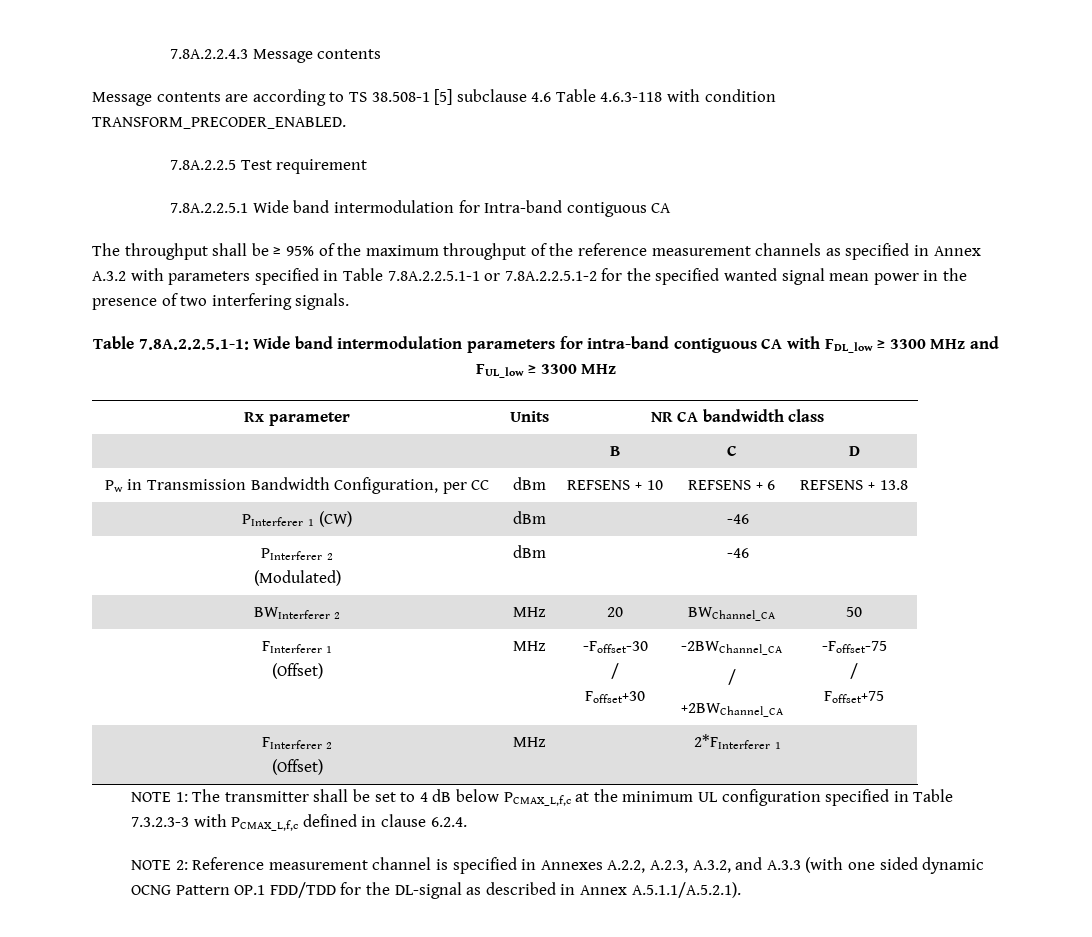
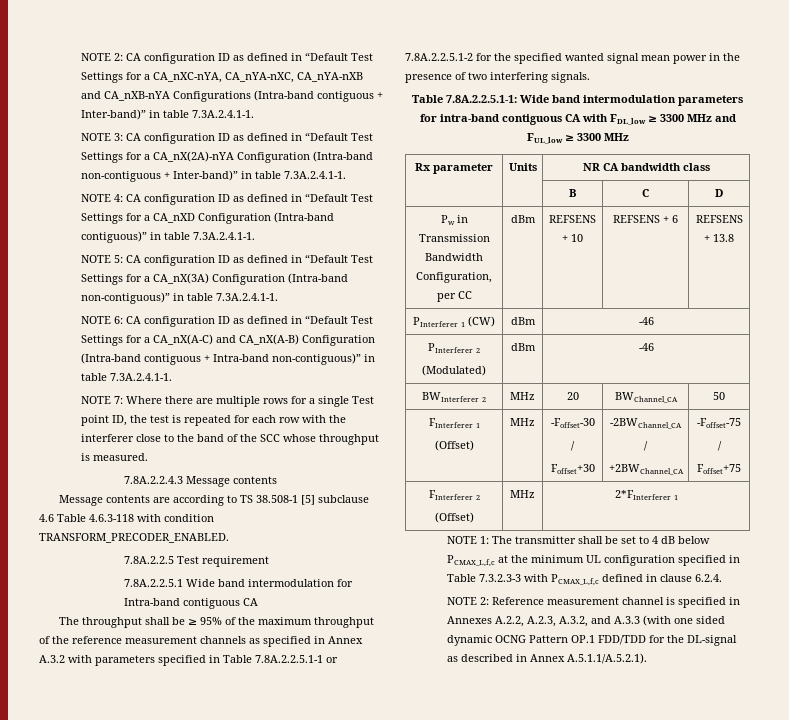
(170, 54) none -> [81,52,374,64] [81,72,364,83] [81,90,384,102] [81,109,255,120] [81,132,374,144] [81,151,374,163] [81,170,347,182] [81,193,374,205] [81,212,335,224] [81,231,256,243] [81,254,374,266] [81,273,349,285] [81,292,279,304] [81,315,374,327] [81,334,376,346] [81,353,376,365] [81,373,173,381] [81,396,375,407] [81,415,347,426] [81,434,380,445] [81,453,149,461] NOTE 2: CA configuration ID as defined in “Default Test Settings for a CA_nXC-nYA, CA_nYA-nXC, CA_nYA-nXB and CA_nXB-nYA Configurations (Intra-band contiguous + Inter-band)” in table 7.3A.2.4.1-1. // NOTE 3: CA configuration ID as defined in “Default Test Settings for a CA_nX(2A)-nYA Configuration (Intra-band non-contiguous + Inter-band)” in table 7.3A.2.4.1-1. // NOTE 4: CA configuration ID as defined in “Default Test Settings for a CA_nXD Configuration (Intra-band contiguous)” in table 7.3A.2.4.1-1. // NOTE 5: CA configuration ID as defined in “Default Test Settings for a CA_nX(3A) Configuration (Intra-band non-contiguous)” in table 7.3A.2.4.1-1. // NOTE 6: CA configuration ID as defined in “Default Test Settings for a CA_nX(A-C) and CA_nX(A-B) Configuration (Intra-band contiguous + Intra-band non-contiguous)” in table 7.3A.2.4.1-1. // NOTE 7: Where there are multiple rows for a single Test point ID, the test is repeated for each row with the interferer close to the band of the SCC whose throughput is measured. //

